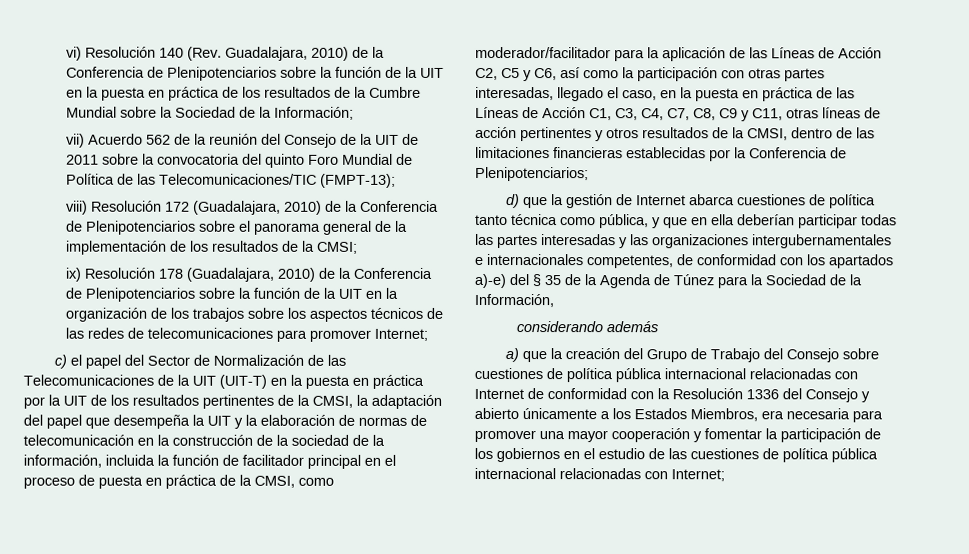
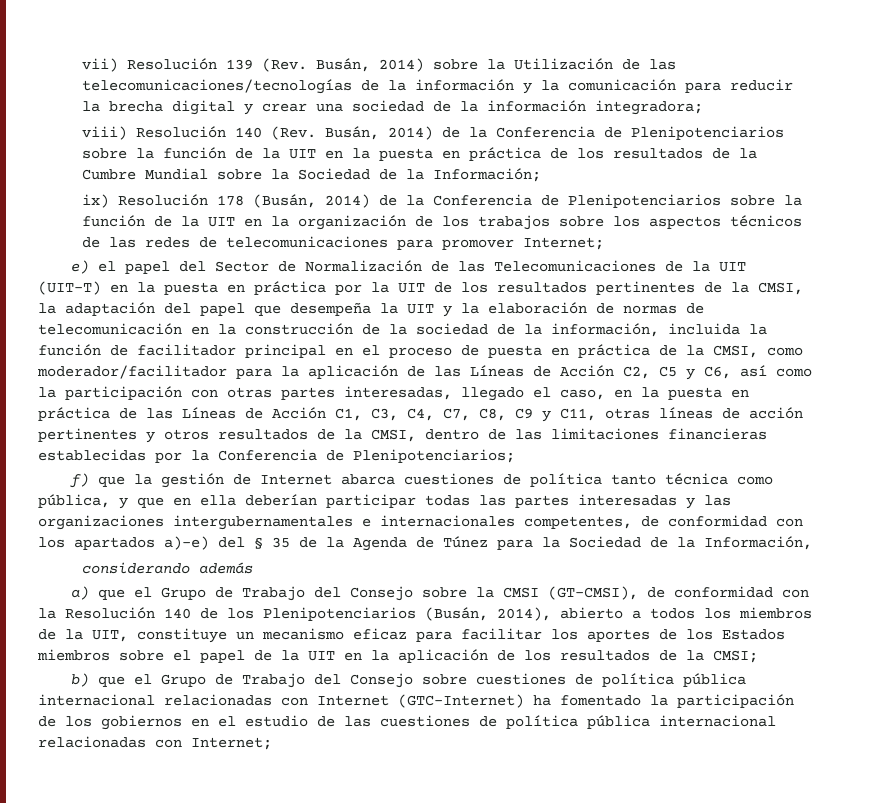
[65,46,82,61] vi) -> [82,58,677,72] [82,79,794,94] [82,100,704,115] [82,126,128,140] vii) Resolución 139 (Rev. Busán, 2014) sobre la Utilización de las telecomunicaciones/tecnologías de la información y la comunicación para reducir la brecha digital y crear una sociedad de la información integradora; // viii)
[224,46,349,61] Guadalajara, 2010) -> [325,126,434,140] Busán, 2014)
[65,133,419,148] [65,153,413,168] [65,173,396,188] [65,200,439,215] [65,220,408,235] [65,240,358,255] // vii) Acuerdo 562 de la reunión del Consejo de la UIT de 2011 sobre la convocatoria del quinto Foro Mundial de Política de las Telecomunicaciones/TIC (FMPT-13); // viii) Resolución 172 (Guadalajara, 2010) de la Conferencia de Plenipotenciarios sobre el panorama general de la implementación de los resultados de la CMSI; -> (542, 175) none
[185,267,316,282] (Guadalajara, 2010) -> [253,194,371,208] (Busán, 2014)
[54,354,68,369] c) -> [71,260,90,274] e)
[506,194,521,209] d) -> [70,473,90,488] f)
[550,348,644,360] la creación del -> [134,586,810,601] [38,607,812,621] [38,628,785,643] [37,649,758,663] [71,673,153,687] el Grupo de Trabajo del Consejo sobre la CMSI (GT-CMSI), de conformidad con la Resolución 140 de los Plenipotenciarios (Busán, 2014), abierto a todos los miembros de la UIT, constituye un mecanismo eficaz para facilitar los aportes de los Estados miembros sobre el papel de la UIT en la aplicación de los resultados de la CMSI; // b) que el
[527,388,870,403] [474,407,883,423] [474,428,762,443] de conformidad con la Resolución 1336 del Consejo y abierto únicamente a los Estados Miembros, era necesaria para promover una mayor cooperación y fomentar -> [398,694,641,708] (GTC-Internet) ha fomentado

